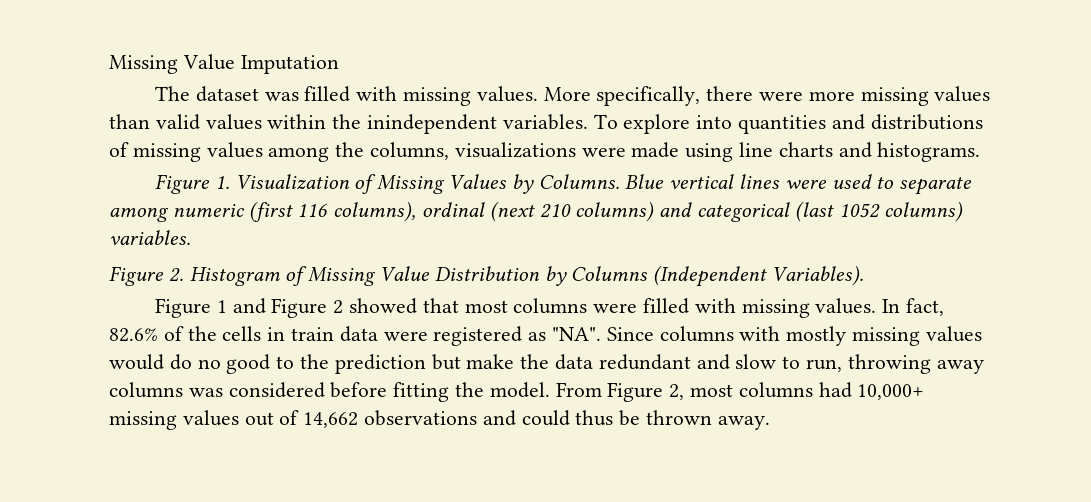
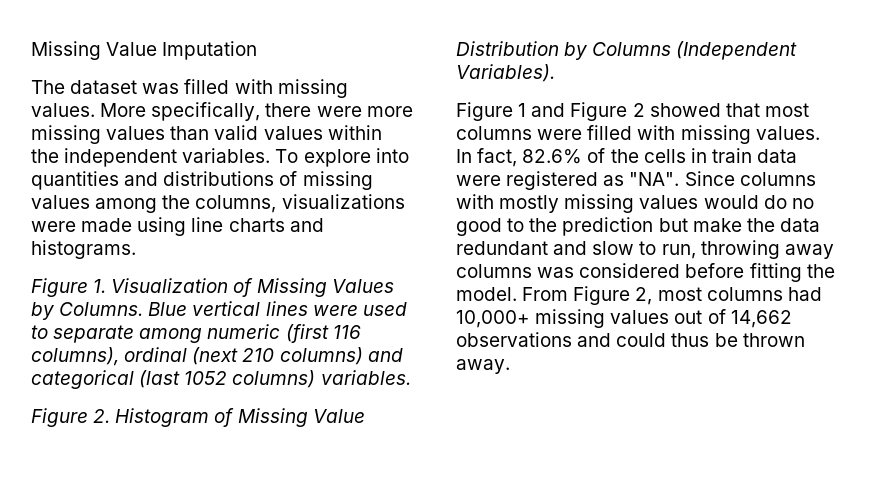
[367,114,498,134] inindependent -> [64,148,178,167] independent

